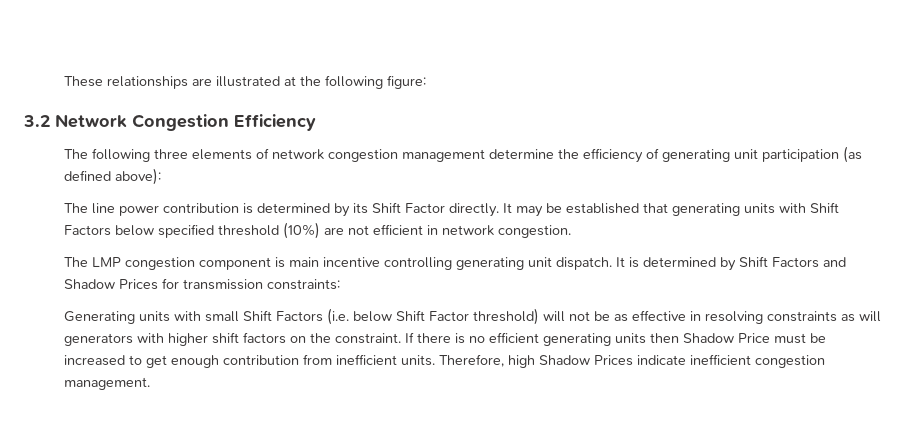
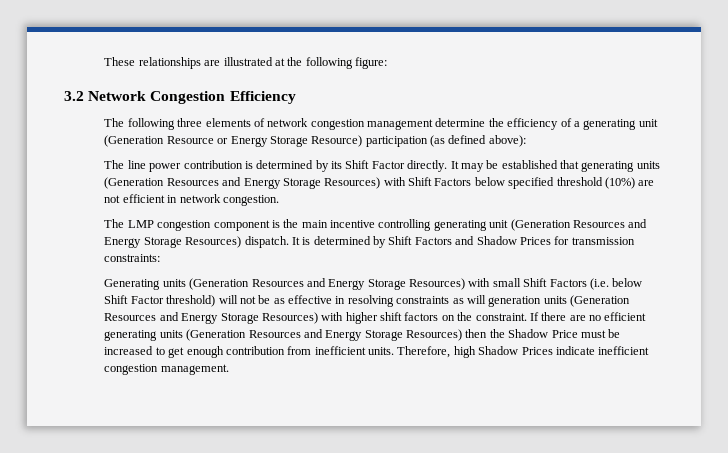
[662,149,759,162] generating unit -> [573,119,658,130] [104,135,363,147] a generating unit (Generation Resource or Energy Storage Resource)
(776, 208) none -> [104,177,381,189] (Generation Resources and Energy Storage Resources)
(286, 262) none -> [283,219,299,228] the
(553, 262) none -> [510,219,648,231] [104,236,242,248] (Generation Resources and Energy Storage Resources)
(171, 316) none -> [189,278,466,290] (Generation Resources and Energy Storage Resources)
[64,333,134,346] generators -> [488,295,631,307] [104,312,318,324] generation units (Generation Resources and Energy Storage Resources)
[455,333,466,344] is -> [569,315,586,321] are
[650,333,680,343] then -> [186,329,505,341] (Generation Resources and Energy Storage Resources) then the

